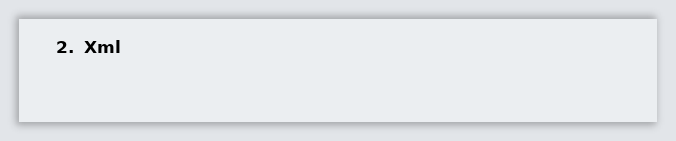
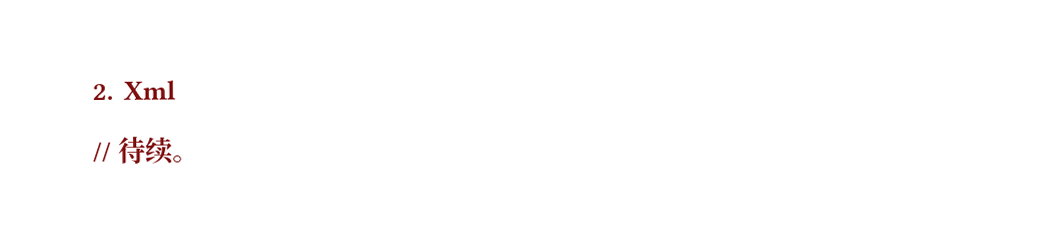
(122, 46) none -> [93,136,201,165] // // 待续。

